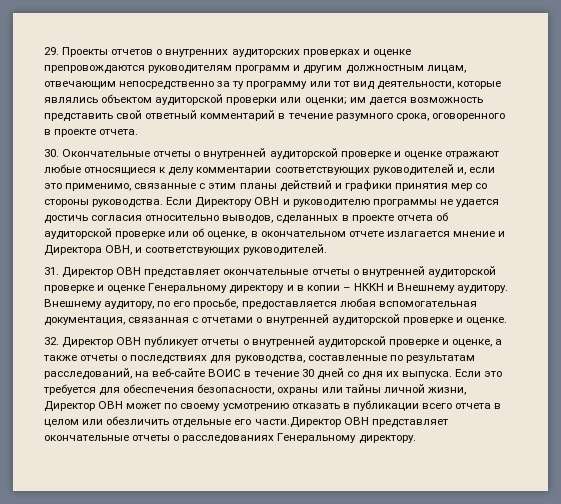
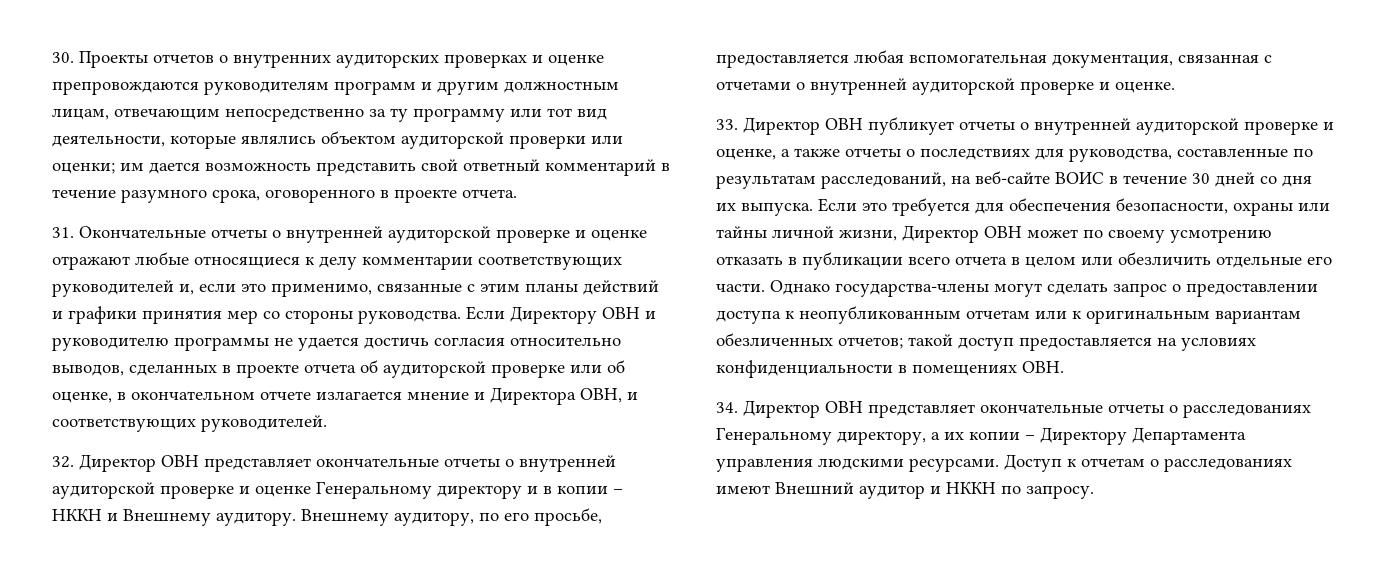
[44,47,59,55] 29. -> [52,52,74,63] 30.
[44,149,59,157] 30. -> [52,227,74,238] 31.
[44,267,59,275] 31. -> [52,456,74,468] 32.
[44,337,59,345] 32. -> [716,119,738,130] 33.
[254,417,341,428] части.Директор -> [716,280,1318,297] [716,306,1301,324] [716,333,1256,351] [716,360,1064,378] [716,400,820,418] части. Однако государства-члены могут сделать запрос о предоставлении доступа к неопубликованным отчетам или к оригинальным вариантам обезличенных отчетов; такой доступ предоставляется на условиях конфиденциальности в помещениях ОВН. // 34. Директор
[358,435,416,444] директору. -> [837,427,1246,445] [716,454,1292,472] [716,482,1094,499] директору, а их копии – Директору Департамента управления людскими ресурсами. Доступ к отчетам о расследованиях имеют Внешний аудитор и НККН по запросу.

